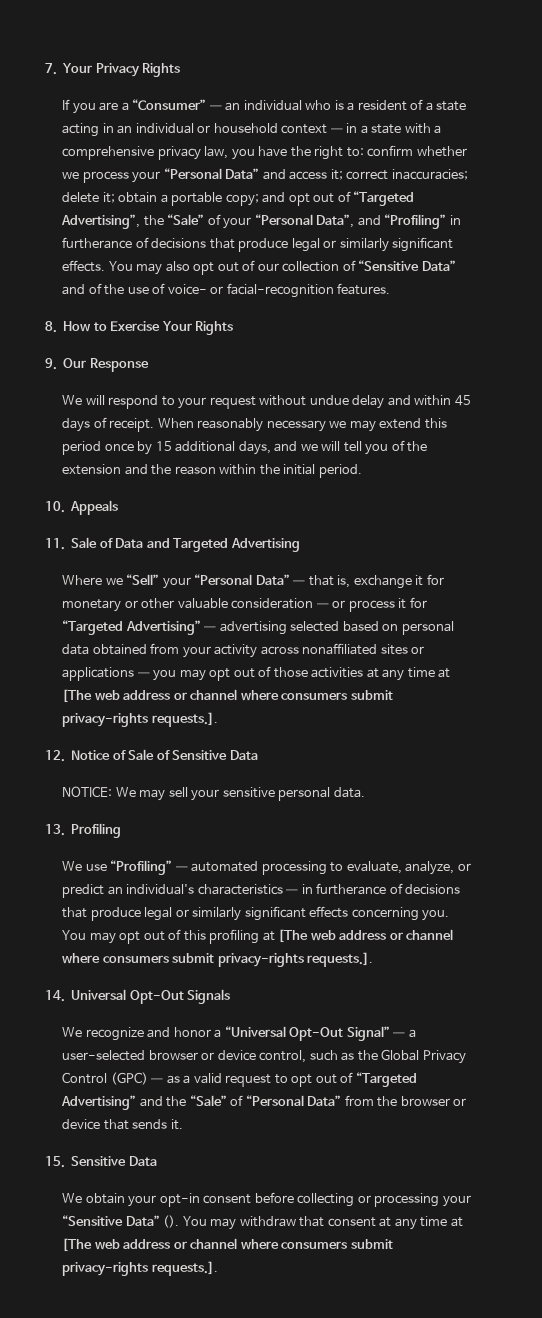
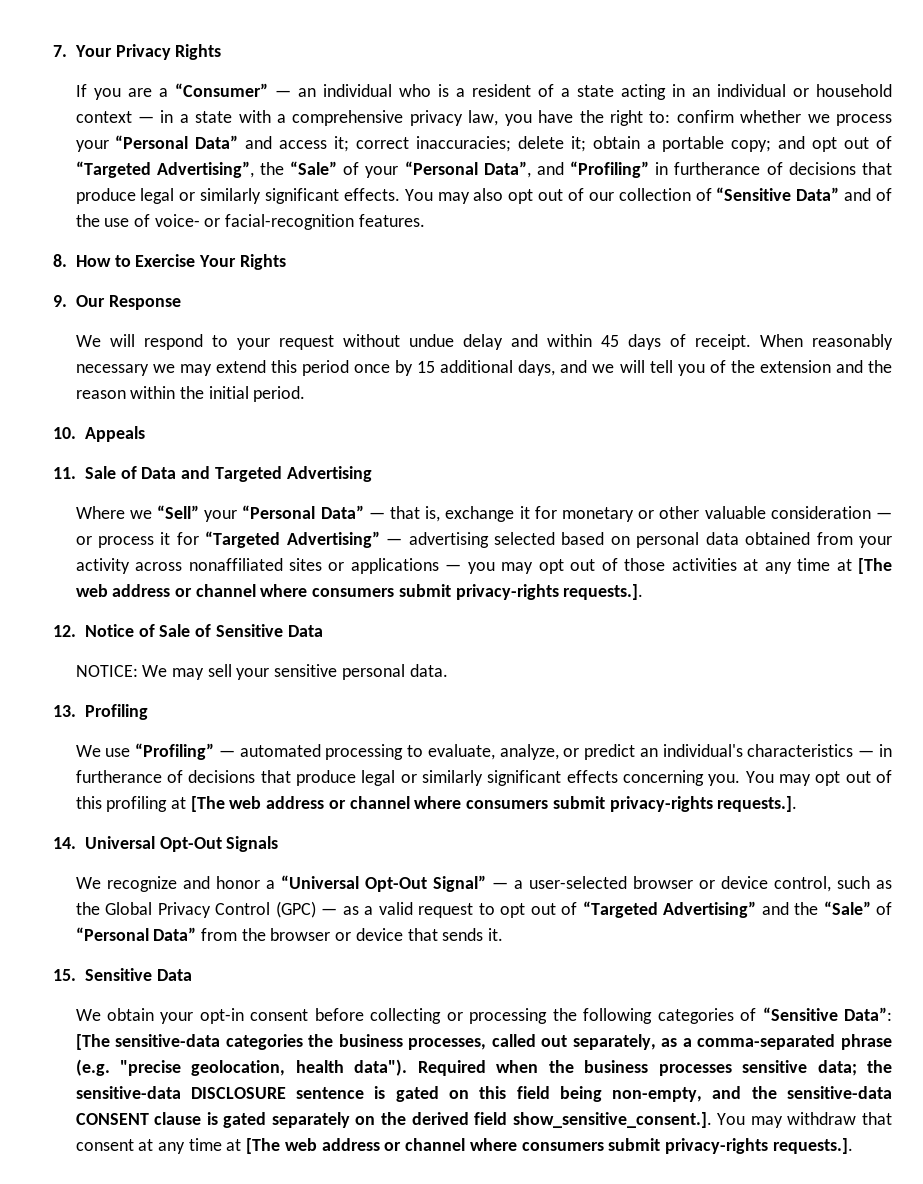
[442,1195,471,1207] [62,1215,180,1228] your “Sensitive Data” (). -> [552,1007,893,1024] [75,1034,892,1050] [75,1059,892,1076] [75,1086,892,1102] [75,1112,712,1128] the following categories of “Sensitive Data”: [The sensitive-data categories the business processes, called out separately, as a comma-separated phrase (e.g. "precise geolocation, health data"). Required when the business processes sensitive data; the sensitive-data DISCLOSURE sentence is gated on this field being non-empty, and the sensitive-data CONSENT clause is gated separately on the derived field show_sensitive_consent.].

